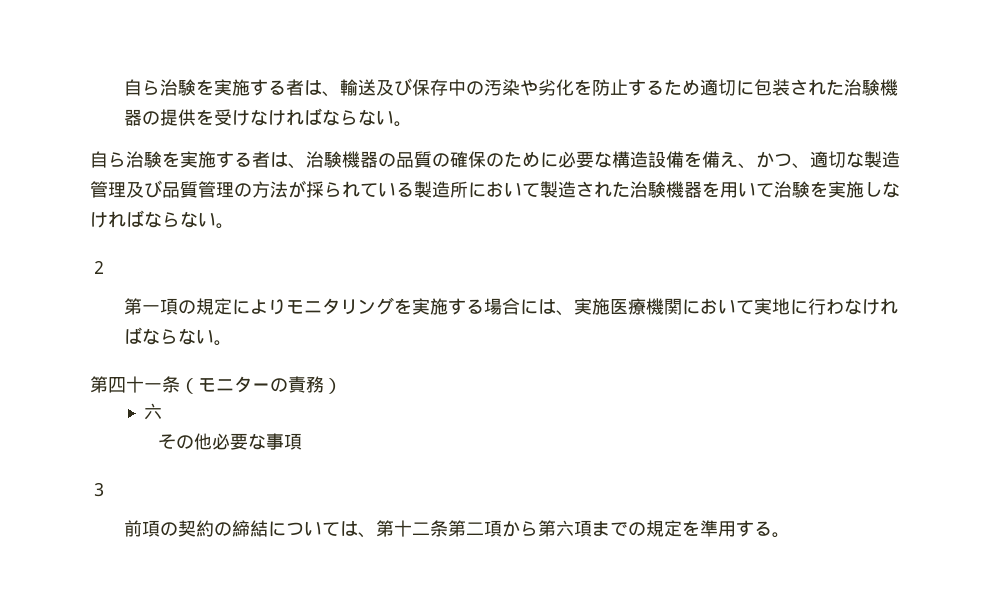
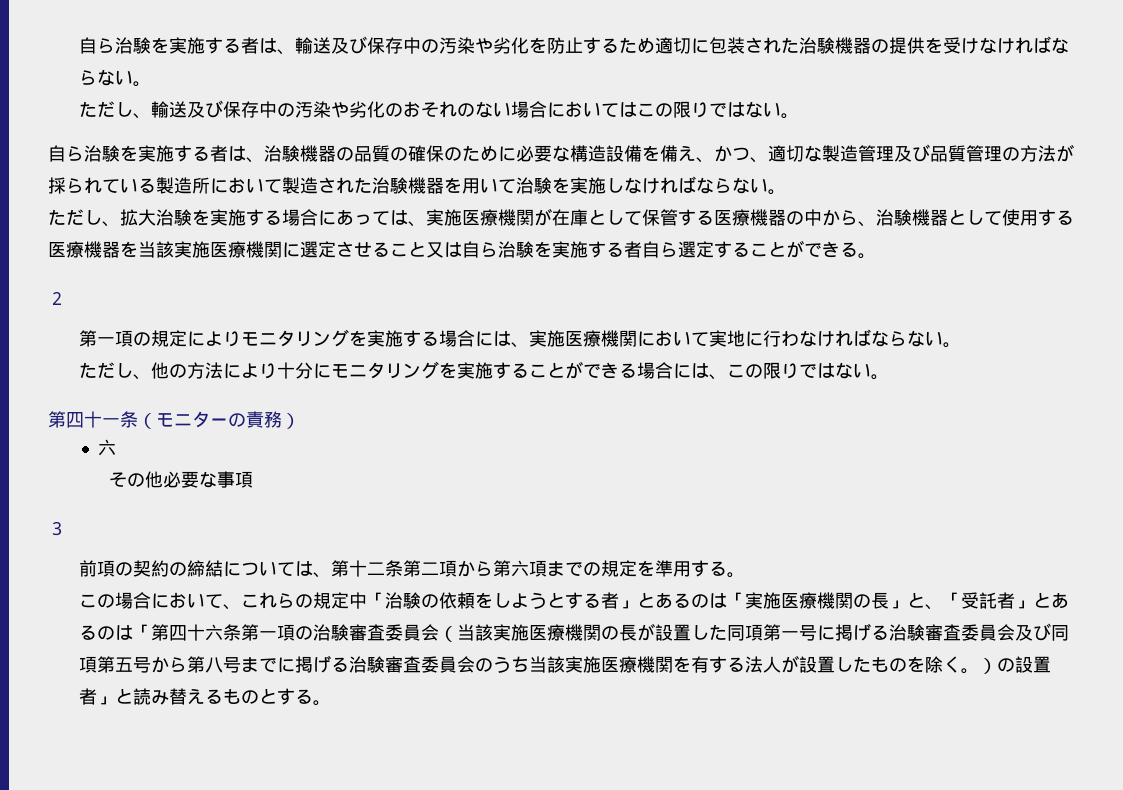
(413, 124) none -> [78,100,799,119] // ただし、輸送及び保存中の汚染や劣化のおそれのない場合においてはこの限りではない。
(234, 226) none -> [48,208,1074,227] [48,240,876,259] // ただし、拡大治験を実施する場合にあっては、実施医療機関が在庫として保管する医療機器の中から、治験機器として使用する医療機器を当該実施医療機関に選定させること又は自ら治験を実施する者自ら選定することができる。
(233, 343) none -> [78,361,889,380] // ただし、他の方法により十分にモニタリングを実施することができる場合には、この限りではない。
(791, 535) none -> [78,592,1069,610] [78,623,1069,642] [78,655,1051,674] [78,688,331,706] // この場合において、これらの規定中「治験の依頼をしようとする者」とあるのは「実施医療機関の長」と、「受託者」とあるのは「第四十六条第一項の治験審査委員会（当該実施医療機関の長が設置した同項第一号に掲げる治験審査委員会及び同項第五号から第八号までに掲げる治験審査委員会のうち当該実施医療機関を有する法人が設置したものを除く。）の設置者」と読み替えるものとする。

